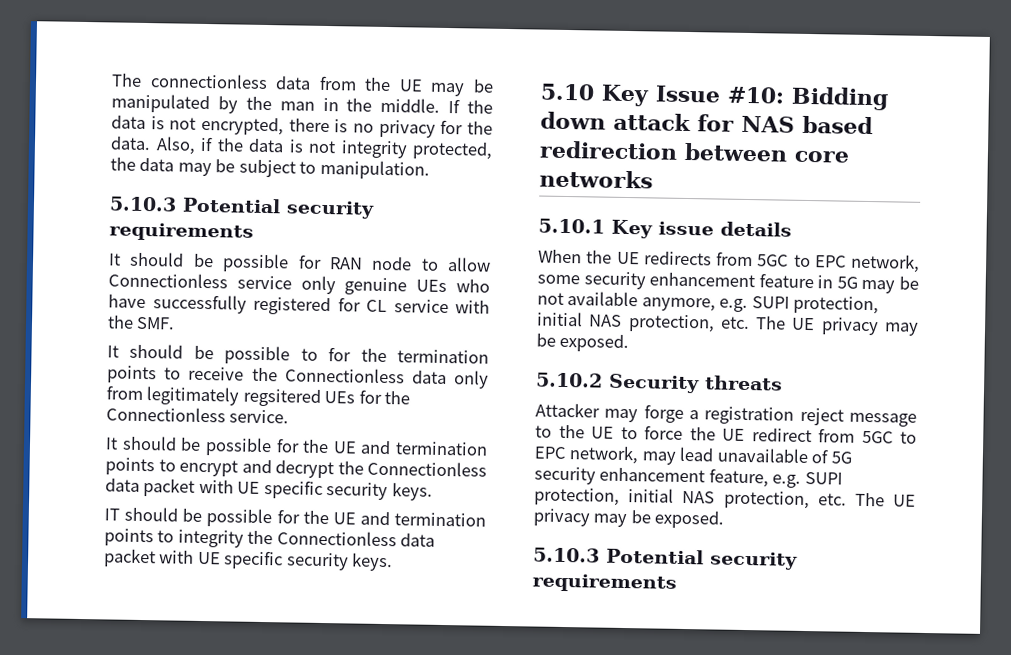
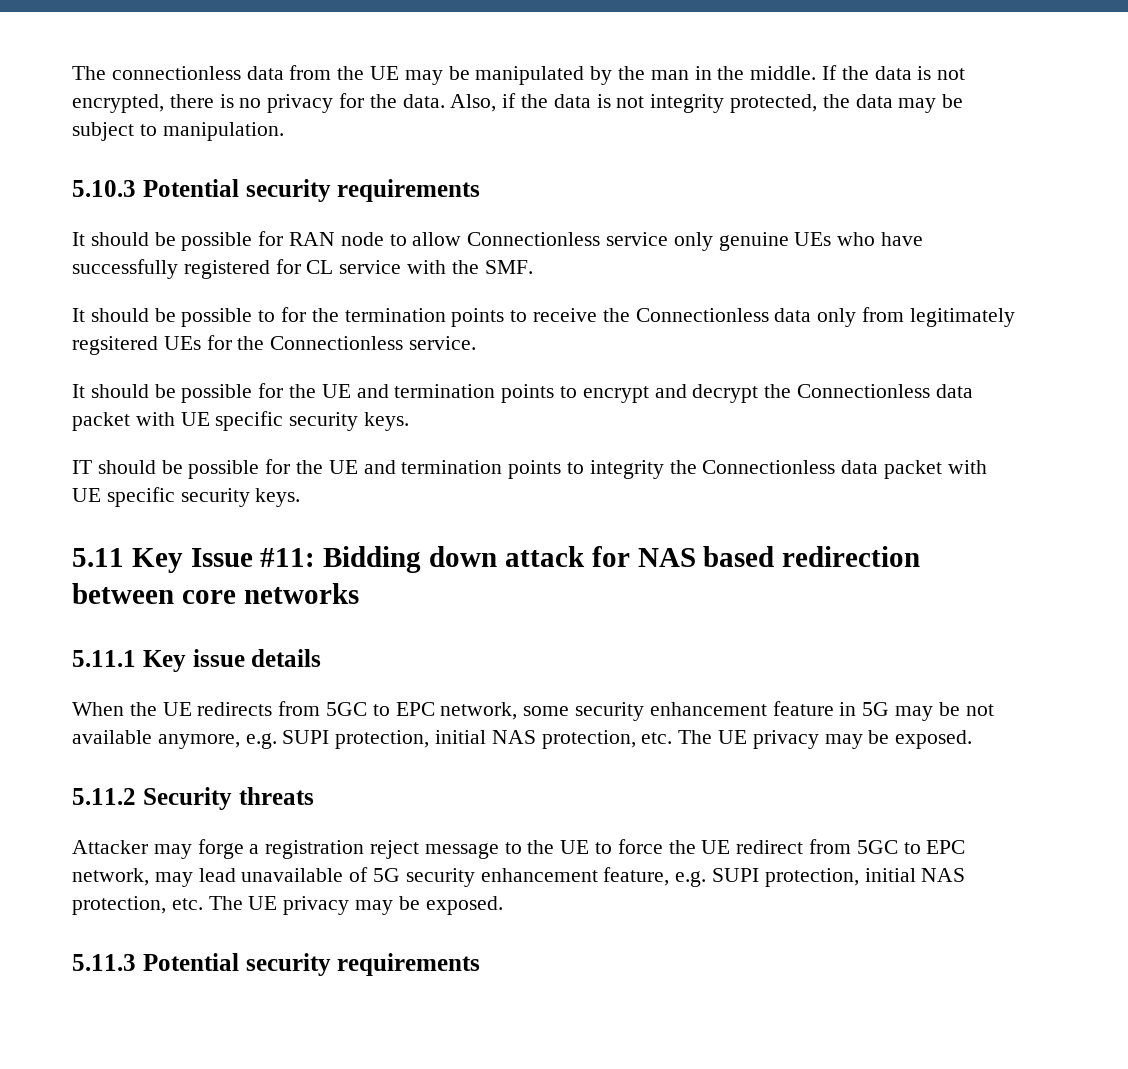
[540,83,595,101] 5.10 -> [72,548,124,567] 5.11
[727,86,785,104] #10: -> [260,548,316,567] #11:
[538,218,605,234] 5.10.1 -> [72,650,136,667] 5.11.1
[536,372,603,388] 5.10.2 -> [72,788,136,805] 5.11.2
[533,547,600,563] 5.10.3 -> [72,954,136,971] 5.11.3

